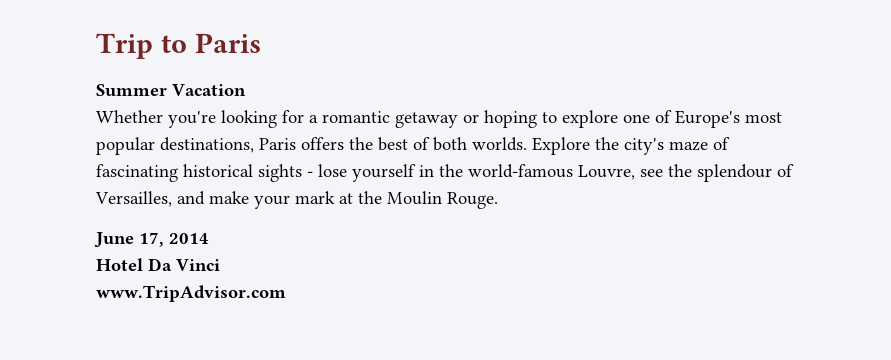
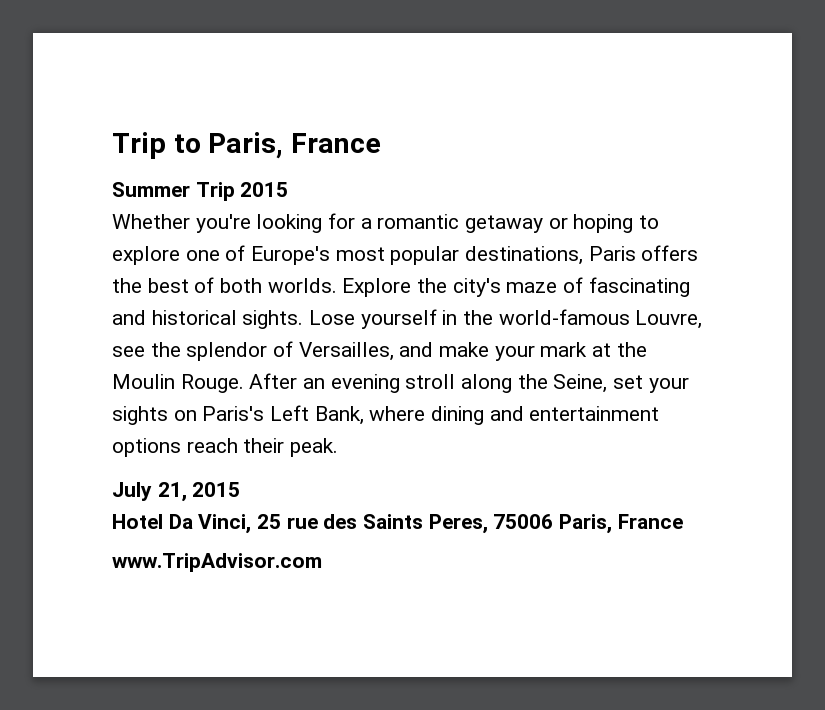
[194,33,261,53] Paris -> [208,132,382,159] Paris, France
[172,84,246,96] Vacation -> [195,182,289,201] Trip 2015
[183,164,347,182] historical sights - lose -> [112,310,356,329] and historical sights. Lose
[697,164,772,182] splendour -> [186,342,268,361] splendor
[94,232,209,248] [96,258,220,271] // June 17, 2014 // Hotel Da Vinci -> [249,373,689,393] [112,405,660,425] [112,438,339,457] [112,482,241,502] [112,514,683,534] After an evening stroll along the Seine, set your sights on Paris's Left Bank, where dining and entertainment options reach their peak. // July 21, 2015 // Hotel Da Vinci, 25 rue des Saints Peres, 75006 Paris, France

